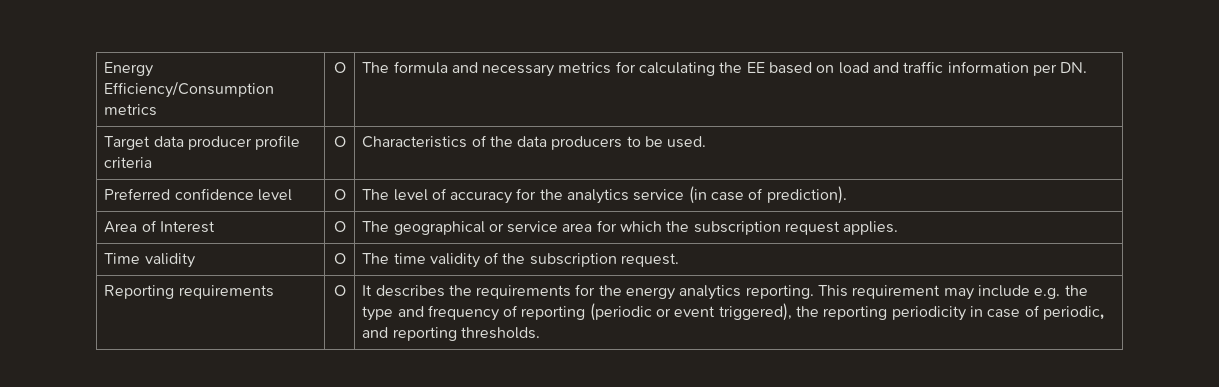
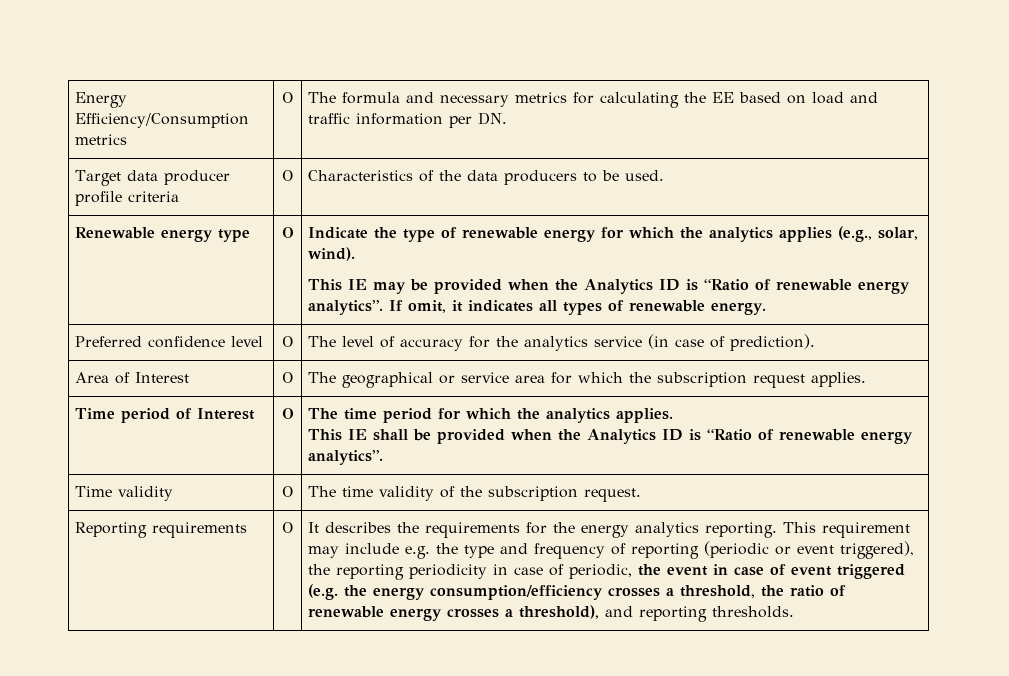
(707, 142) none -> [75,227,251,242] [281,227,294,238] [308,226,919,242] [308,247,356,261] [308,279,911,294] [308,300,767,315] // Renewable energy type | O | Indicate the type of renewable energy for which the analytics applies (e.g., solar, wind). // This IE may be provided when the Analytics ID is “Ratio of renewable energy analytics”. If omit, it indicates all types of renewable energy.
(899, 228) none -> [75,408,256,423] [281,408,294,419] [308,408,674,423] [308,429,914,444] [308,450,384,465] // Time period of Interest | O | The time period for which the analytics applies. // This IE shall be provided when the Analytics ID is “Ratio of renewable energy analytics”.
(1105, 313) none -> [638,564,906,579] [308,584,847,600] [308,605,600,621] the event in case of event triggered (e.g. the energy consumption/efficiency crosses a threshold, the ratio of renewable energy crosses a threshold),

